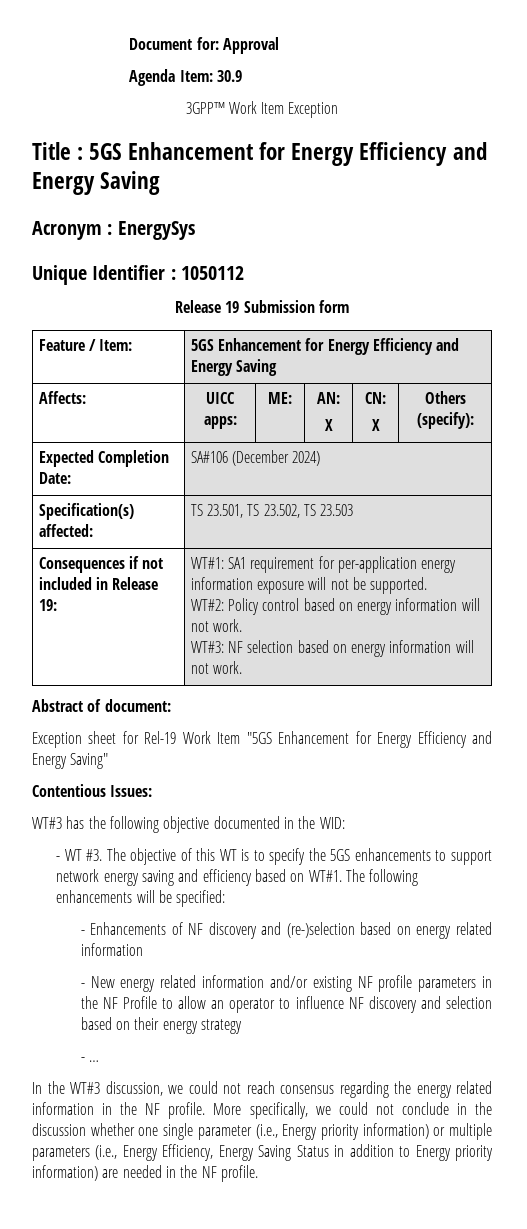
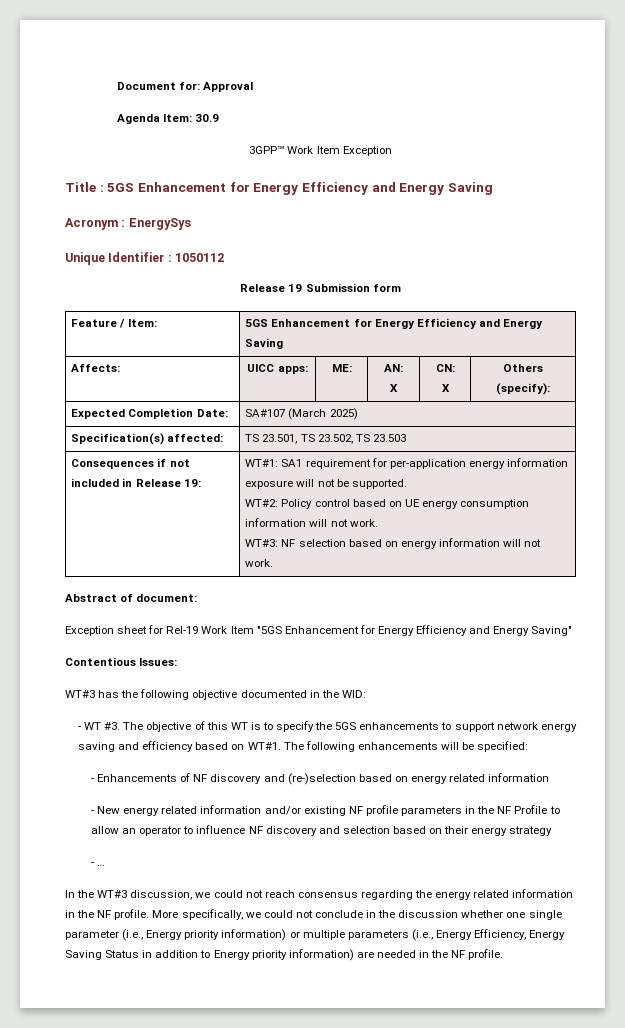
[190,450,321,466] SA#106 (December 2024) -> [245,408,358,420] SA#107 (March 2025)
[357,602,393,615] energy -> [404,499,530,509] UE energy consumption

